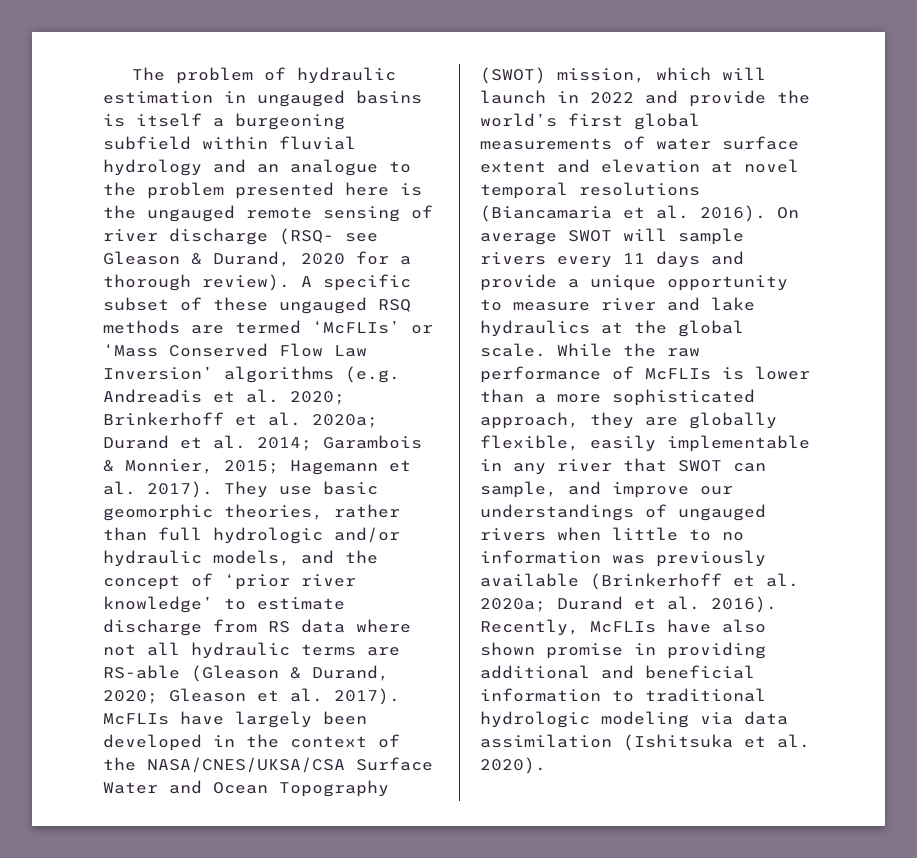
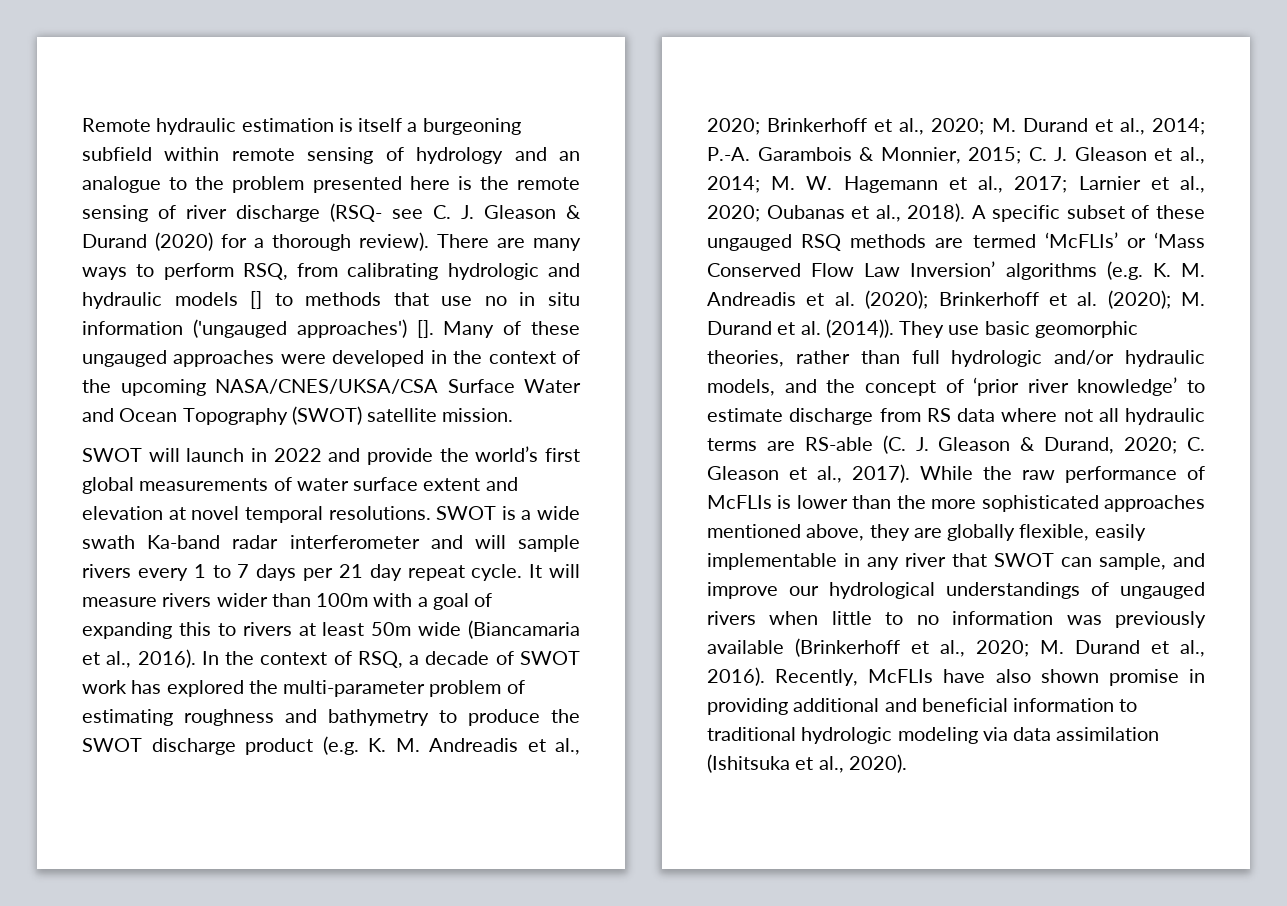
[132,67,397,84] [103,90,422,107] The problem of hydraulic estimation in ungauged basins -> [82,118,334,135] Remote hydraulic estimation
[279,136,356,150] fluvial -> [231,147,404,164] remote sensing of
[147,205,235,222] ungauged -> (509, 183) none
[103,251,411,267] [103,274,290,291] Gleason & Durand, 2020 for a thorough review). -> [433,205,581,219] [82,232,581,251] [82,263,580,280] [82,291,580,309] [82,319,580,338] [82,350,580,367] [82,379,581,396] [82,406,514,425] [82,446,580,465] [82,477,518,494] [82,506,580,523] [82,535,581,552] [82,564,580,581] [82,593,493,610] [82,620,580,639] [82,649,580,668] [82,680,525,697] [82,709,580,726] [82,736,580,755] [707,118,1205,135] [707,147,1205,164] [707,176,1205,193] [707,203,966,222] C. J. Gleason & Durand (2020) for a thorough review). There are many ways to perform RSQ, from calibrating hydrologic and hydraulic models [] to methods that use no in situ information ('ungauged approaches') []. Many of these ungauged approaches were developed in the context of the upcoming NASA/CNES/UKSA/CSA Surface Water and Ocean Topography (SWOT) satellite mission. // SWOT will launch in 2022 and provide the world’s first global measurements of water surface extent and elevation at novel temporal resolutions. SWOT is a wide swath Ka-band radar interferometer and will sample rivers every 1 to 7 days per 21 day repeat cycle. It will measure rivers wider than 100m with a goal of expanding this to rivers at least 50m wide (Biancamaria et al., 2016). In the context of RSQ, a decade of SWOT work has explored the multi-parameter problem of estimating roughness and bathymetry to produce the SWOT discharge product (e.g. K. M. Andreadis et al., 2020; Brinkerhoff et al., 2020; M. Durand et al., 2014; P.-A. Garambois & Monnier, 2015; C. J. Gleason et al., 2014; M. W. Hagemann et al., 2017; Larnier et al., 2020; Oubanas et al., 2018).
(400, 374) none -> [1152,263,1205,277] K. M.
[290,391,345,405] 2020; -> [865,290,929,309] (2020);
[312,414,378,428] [103,435,422,451] [103,459,411,475] [103,481,213,498] 2020a; Durand et al. 2014; Garambois & Monnier, 2015; Hagemann et al. 2017). -> [1107,290,1205,309] [707,319,894,338] (2020); M. Durand et al. (2014)).
[191,665,279,682] (Gleason -> [882,435,1011,454] (C. J. Gleason
[169,688,400,705] [103,711,367,728] [103,734,400,751] [103,757,433,773] [103,780,389,797] [480,67,766,84] [480,90,810,107] [480,113,700,130] [480,136,799,150] [480,159,799,173] [480,182,700,199] [480,205,799,222] [480,228,744,245] [480,251,744,268] [480,274,788,291] [480,297,755,311] [480,320,744,337] [480,343,546,357] Gleason et al. 2017). McFLIs have largely been developed in the context of the NASA/CNES/UKSA/CSA Surface Water and Ocean Topography (SWOT) mission, which will launch in 2022 and provide the world’s first global measurements of water surface extent and elevation at novel temporal resolutions (Biancamaria et al. 2016). On average SWOT will sample rivers every 11 days and provide a unique opportunity to measure river and lake hydraulics at the global scale. -> [1187,437,1205,451] [707,464,910,483] C. Gleason et al., 2017).
[535,394,546,403] a -> [896,495,926,509] the
[480,412,579,429] approach, -> [1104,495,1205,512] [707,524,865,541] approaches mentioned above,
(733, 490) none -> [829,582,935,599] hydrological
[766,573,799,587] [480,596,700,612] al. 2020a; Durand et al. -> [940,640,1205,657] al., 2020; M. Durand et al.,
[777,734,810,748] al. -> [818,756,844,773] al.,

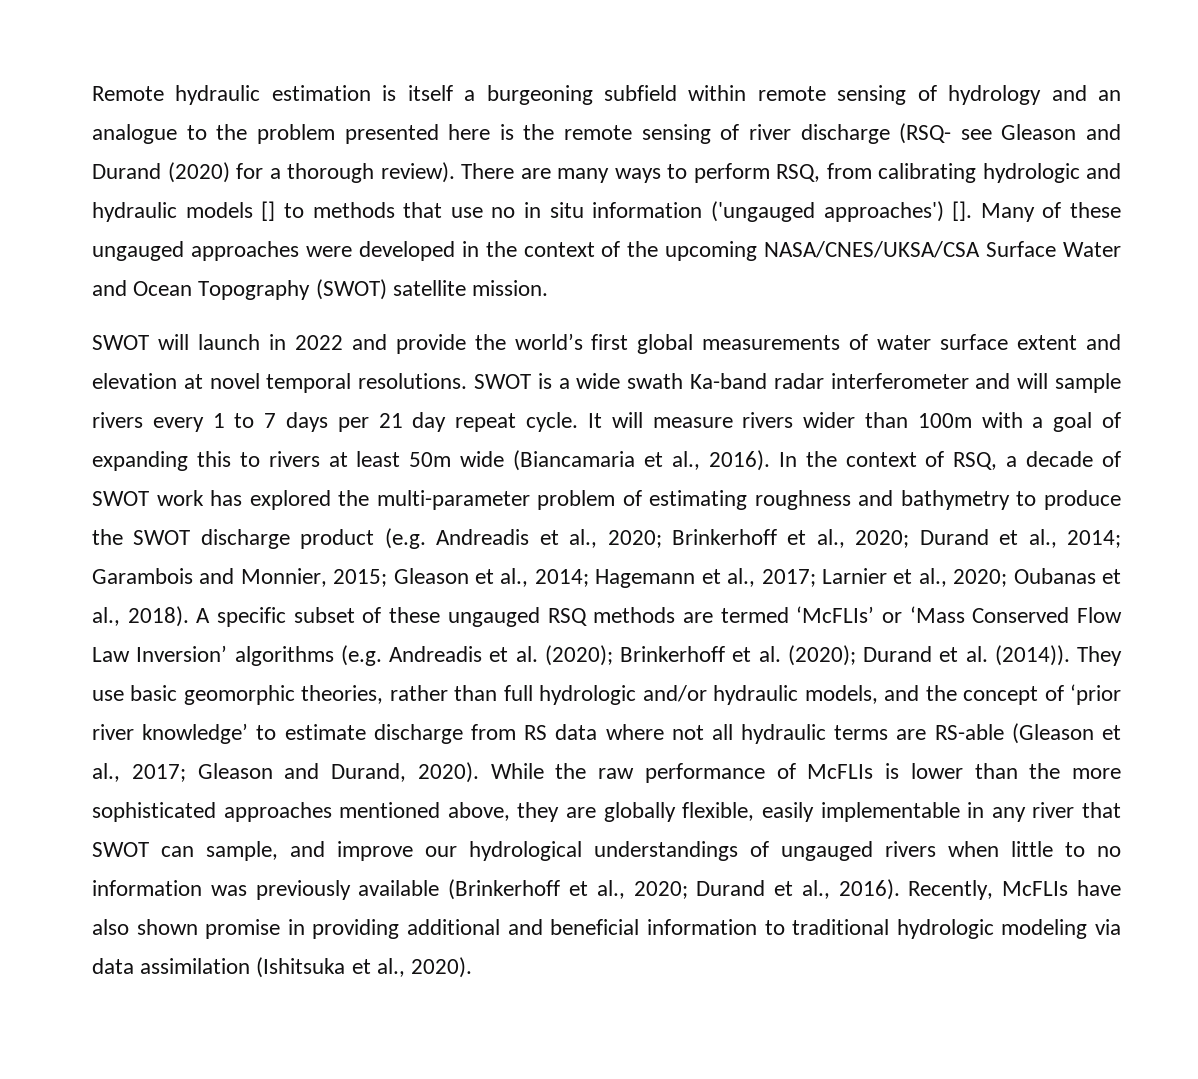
[433,205,581,219] C. J. Gleason & -> [1001,124,1121,140] Gleason and
[368,738,420,752] K. M. -> (426, 538) none
[991,118,1016,132] M. -> (910, 539) none
[707,147,1068,164] P.-A. Garambois & Monnier, 2015; C. J. -> [92,568,388,587] Garambois and Monnier, 2015;
[771,176,833,190] M. W. -> (589, 578) none
[1152,263,1205,277] K. M. -> (382, 655) none
[1181,292,1205,306] M. -> (856, 655) none
[882,435,1205,454] [707,464,910,483] (C. J. Gleason & Durand, 2020; C. Gleason et al., 2017). -> [1011,723,1121,744] [92,762,479,783] (Gleason et al., 2017; Gleason and Durand, 2020).
[1040,640,1064,654] M. -> (688, 890) none

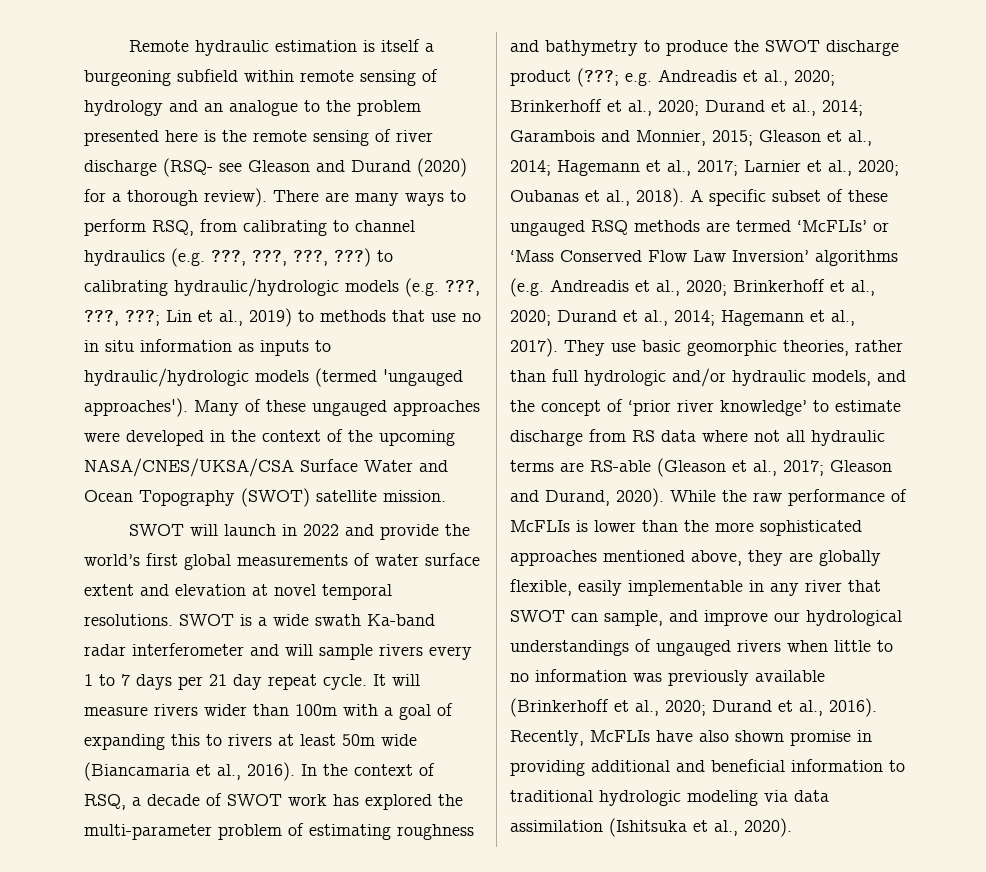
[982,163,1121,183] [92,201,276,222] hydrologic and hydraulic models [] -> [333,220,415,232] [84,248,393,267] [84,278,480,297] [84,308,292,327] to channel hydraulics (e.g. ???, ???, ???, ???) to calibrating hydraulic/hydrologic models (e.g. ???, ???, ???; Lin et al., 2019)
[710,201,973,222] ('ungauged approaches') []. -> [238,340,331,356] [84,368,463,387] [84,398,188,417] as inputs to hydraulic/hydrologic models (termed 'ungauged approaches').
[384,528,426,549] (e.g. -> [577,68,652,87] (???; e.g.
[515,645,1070,666] al. (2020); Brinkerhoff et al. (2020); Durand et al. (2014)). -> [656,279,875,296] [510,310,855,326] [510,338,558,357] al., 2020; Brinkerhoff et al., 2020; Durand et al., 2014; Hagemann et al., 2017).

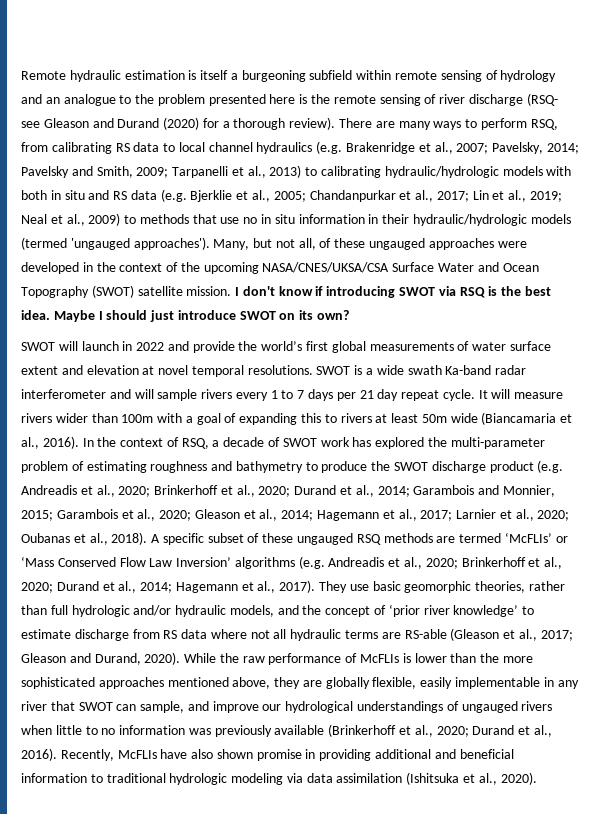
[333,220,415,232] [84,248,393,267] [84,278,480,297] [84,308,292,327] to channel hydraulics (e.g. ???, ???, ???, ???) to calibrating hydraulic/hydrologic models (e.g. ???, ???, ???; Lin et al., 2019) -> [115,141,579,154] [21,165,572,178] [21,189,563,202] [21,213,121,226] RS data to local channel hydraulics (e.g. Brakenridge et al., 2007; Pavelsky, 2014; Pavelsky and Smith, 2009; Tarpanelli et al., 2013) to calibrating hydraulic/hydrologic models with both in situ and RS data (e.g. Bjerklie et al., 2005; Chandanpurkar et al., 2017; Lin et al., 2019; Neal et al., 2009)
[238,340,331,356] as inputs to -> [368,214,410,224] in their
[194,400,239,416] Many -> [213,238,316,250] Many, but not all,
(446, 496) none -> [235,286,551,298] [21,310,350,322] I don't know if introducing SWOT via RSQ is the best idea. Maybe I should just introduce SWOT on its own?
[577,68,652,87] (???; e.g. -> [537,460,564,473] (e.g.
(753, 138) none -> [56,509,192,521] Garambois et al., 2020;

